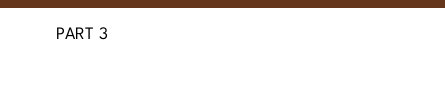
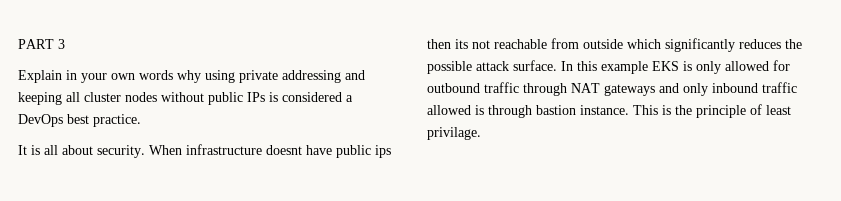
(108, 33) none -> [18,70,365,83] [18,92,353,105] [18,114,141,127] [18,144,391,158] [427,38,802,52] [427,60,790,74] [427,82,797,96] [427,104,791,118] [427,127,481,140] // Explain in your own words why using private addressing and keeping all cluster nodes without public IPs is considered a DevOps best practice. // It is all about security. When infrastructure doesnt have public ips then its not reachable from outside which significantly reduces the possible attack surface. In this example EKS is only allowed for outbound traffic through NAT gateways and only inbound traffic allowed is through bastion instance. This is the principle of least privilage.

